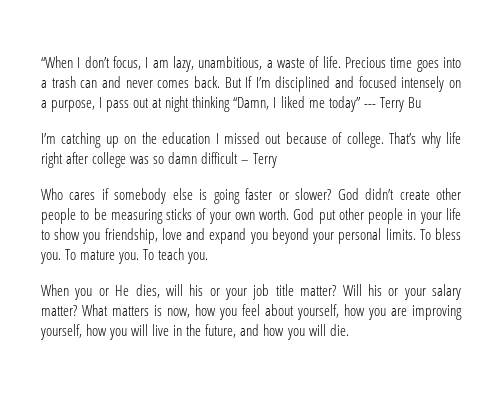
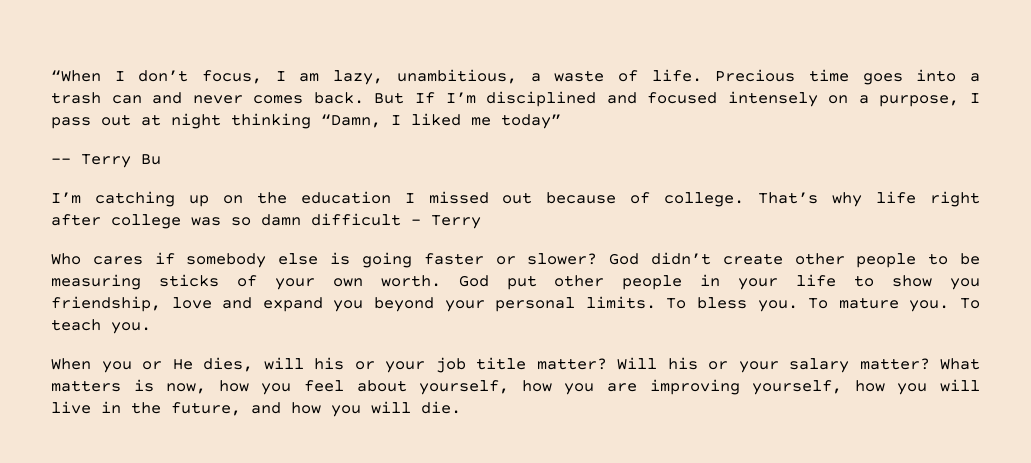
[363,104,376,108] --- -> [51,158,71,164] // --

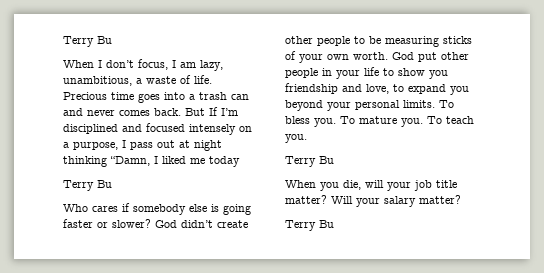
[51,70,101,82] “When -> [63,36,112,47] [63,60,94,68] Terry Bu // When
[501,114,561,129] [51,154,161,168] [51,191,980,207] [51,213,481,229] today” // -- Terry Bu // I’m catching up on the education I missed out because of college. That’s why life right after college was so damn difficult – Terry -> [209,156,240,167] [63,180,112,191] today // Terry Bu
[51,296,253,312] friendship, love and -> [285,83,404,94] friendship and love, to
(151, 328) none -> [285,156,334,167] // Terry Bu
[142,357,375,372] or He dies, will his or -> [343,180,384,190] die, will
[667,357,728,370] his or -> (353, 200) none
[940,358,980,370] [51,379,981,395] [51,401,461,417] What matters is now, how you feel about yourself, how you are improving yourself, how you will live in the future, and how you will die. -> [285,220,334,231] // Terry Bu

